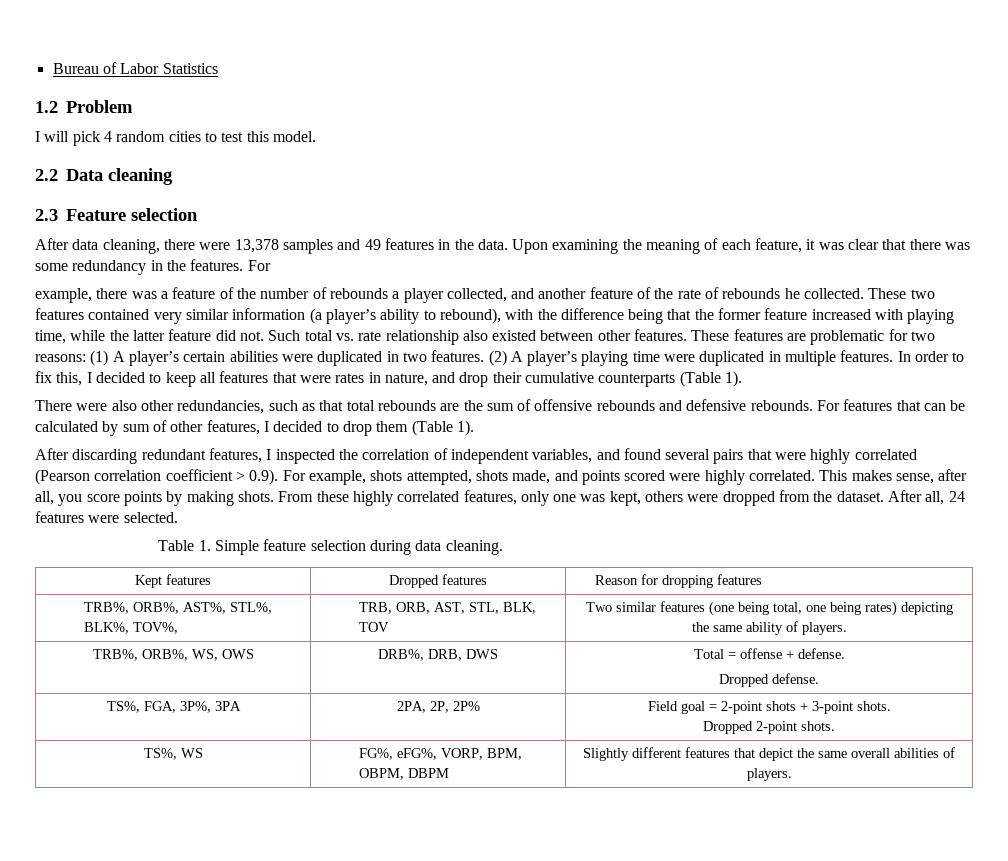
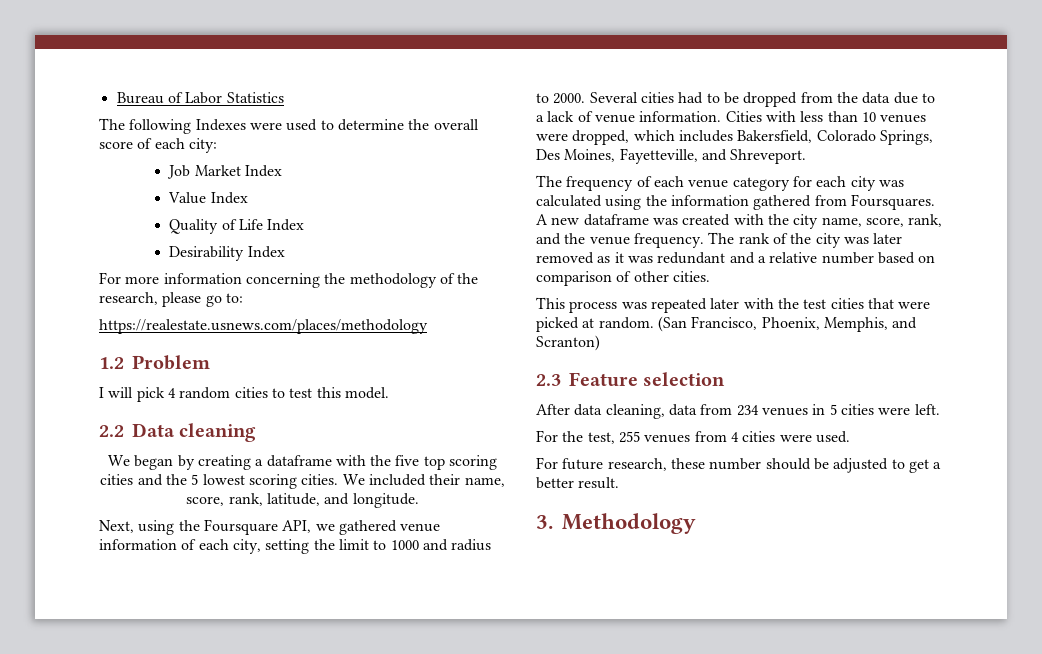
(218, 68) none -> [99,118,479,134] [99,138,217,153] [167,165,282,179] [168,192,248,204] [169,219,305,234] [169,246,285,261] [99,272,479,288] [99,292,243,307] [99,319,428,334] // The following Indexes were used to determine the overall score of each city: // Job Market Index // Value Index // Quality of Life Index // Desirability Index // For more information concerning the methodology of the research, please go to: // https://realestate.usnews.com/places/methodology
(173, 176) none -> [107,455,498,470] [100,474,505,489] [186,493,419,508] [99,519,441,535] [99,539,492,554] [536,92,935,107] [536,111,927,123] [536,130,933,145] [536,148,807,164] [536,175,904,191] [536,194,935,210] [536,214,943,229] [536,232,903,248] [536,252,936,264] [536,271,710,286] [536,297,931,313] [536,316,918,332] [536,335,600,351] // We began by creating a dataframe with the five top scoring cities and the 5 lowest scoring cities. We included their name, score, rank, latitude, and longitude. // Next, using the Foursquare API, we gathered venue information of each city, setting the limit to 1000 and radius to 2000. Several cities had to be dropped from the data due to a lack of venue information. Cities with less than 10 venues were dropped, which includes Bakersfield, Colorado Springs, Des Moines, Fayetteville, and Shreveport. // The frequency of each venue category for each city was calculated using the information gathered from Foursquares. A new dataframe was created with the city name, score, rank, and the venue frequency. The rank of the city was later removed as it was redundant and a relative number based on comparison of other cities. // This process was repeated later with the test cities that were picked at random. (San Francisco, Phoenix, Memphis, and Scranton)
[163,238,971,254] [35,259,271,275] [35,287,935,303] [35,308,955,324] [35,329,936,345] [35,350,965,366] [35,371,743,387] [35,399,966,414] [35,420,474,436] [35,448,917,464] [35,469,968,485] [35,490,965,506] [35,511,178,523] [158,539,503,555] [135,574,211,588] [388,574,487,588] [595,574,763,588] [83,602,272,614] [83,622,178,634] [358,602,536,614] [358,622,389,632] [585,601,953,616] [691,621,847,635] [92,649,254,661] [377,649,498,661] [693,648,845,659] [719,673,819,687] [106,701,241,713] [396,701,480,713] [647,701,891,714] [703,721,835,734] [143,748,203,760] [358,748,522,760] [358,768,449,780] [583,747,955,761] [746,768,792,781] there were 13,378 samples and 49 features in the data. Upon examining the meaning of each feature, it was clear that there was some redundancy in the features. For // example, there was a feature of the number of rebounds a player collected, and another feature of the rate of rebounds he collected. These two features contained very similar information (a player’s ability to rebound), with the difference being that the former feature increased with playing time, while the latter feature did not. Such total vs. rate relationship also existed between other features. These features are problematic for two reasons: (1) A player’s certain abilities were duplicated in two features. (2) A player’s playing time were duplicated in multiple features. In order to fix this, I decided to keep all features that were rates in nature, and drop their cumulative counterparts (Table 1). // There were also other redundancies, such as that total rebounds are the sum of offensive rebounds and defensive rebounds. For features that can be calculated by sum of other features, I decided to drop them (Table 1). // After discarding redundant features, I inspected the correlation of independent variables, and found several pairs that were highly correlated (Pearson correlation coefficient > 0.9). For example, shots attempted, shots made, and points scored were highly correlated. This makes sense, after all, you score points by making shots. From these highly correlated features, only one was kept, others were dropped from the dataset. After all, 24 features were selected. // Table 1. Simple feature selection during data cleaning. // Kept features | Dropped features | Reason for dropping features // TRB%, ORB%, AST%, STL%, BLK%, TOV%, | TRB, ORB, AST, STL, BLK, TOV | Two similar features (one being total, one being rates) depicting the same ability of players. // TRB%, ORB%, WS, OWS | DRB%, DRB, DWS | Total = offense + defense. // Dropped defense. // TS%, FGA, 3P%, 3PA | 2PA, 2P, 2P% | Field goal = 2-point shots + 3-point shots. // Dropped 2-point shots. // TS%, WS | FG%, eFG%, VORP, BPM, OBPM, DBPM | Slightly different features that depict the same overall abilities of players. -> [668,404,940,416] [536,430,850,444] [536,457,942,473] [536,477,620,489] [536,513,697,534] data from 234 venues in 5 cities were left. // For the test, 255 venues from 4 cities were used. // For future research, these number should be adjusted to get a better result. // 3. Methodology

